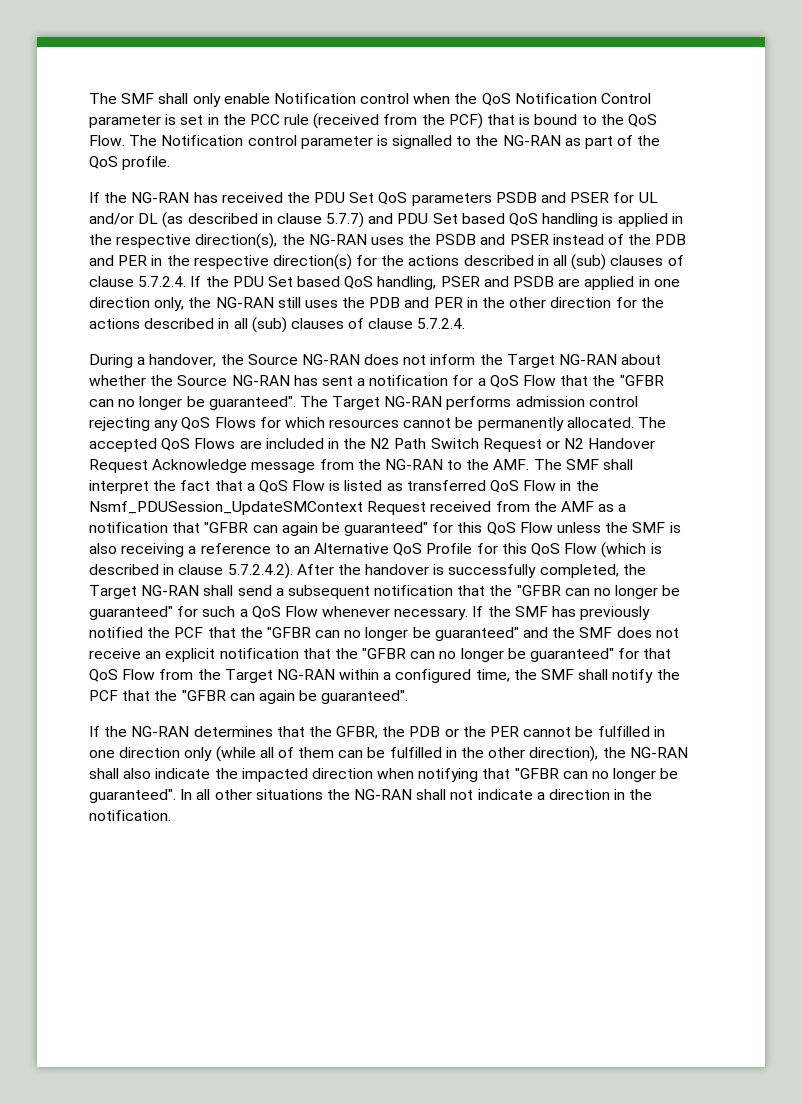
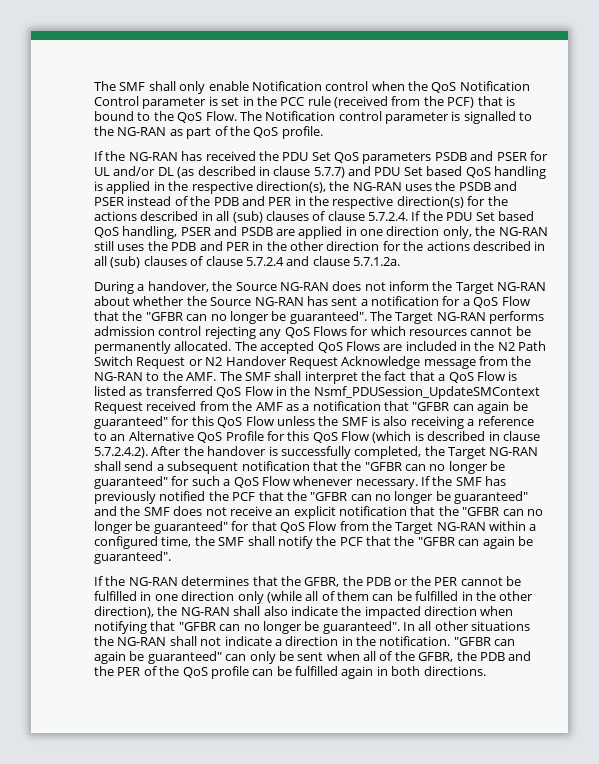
[417,318,466,329] 5.7.2.4. -> [245,256,400,266] 5.7.2.4 and clause 5.7.1.2a.
(171, 815) none -> [453,637,516,646] [94,651,532,664] [94,666,486,679] "GFBR can again be guaranteed" can only be sent when all of the GFBR, the PDB and the PER of the QoS profile can be fulfilled again in both directions.

